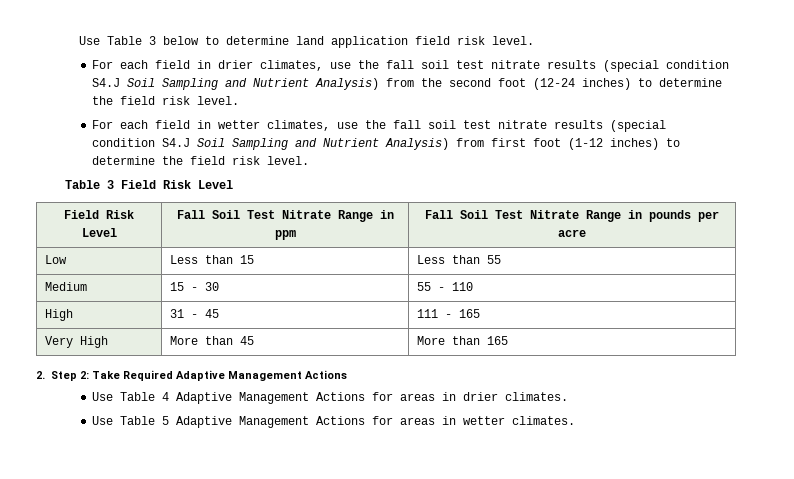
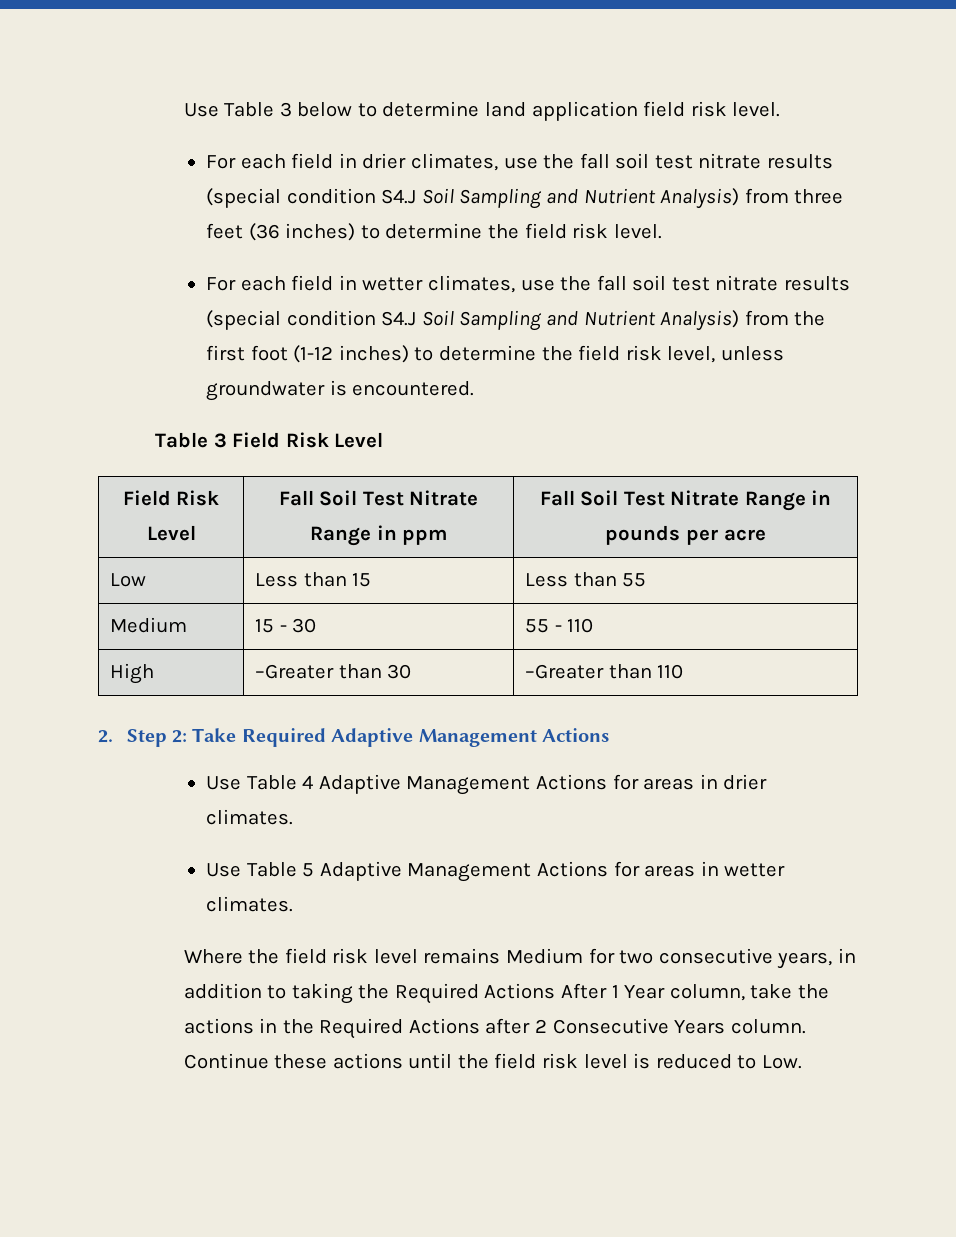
[421,78,576,90] the second foot (12-24 -> [794,189,844,204] [206,223,280,241] three feet (36
(485, 142) none -> [794,311,826,326] the
[267,156,310,165] level. -> [667,346,784,363] [206,380,475,401] level, unless groundwater is encountered.
[169,309,219,318] [416,309,480,318] [44,336,108,348] [169,336,254,345] [416,336,508,345] 31 - 45 | 111 - 165 // Very High | More than 45 | More than 165 -> [254,664,412,679] [524,664,684,679] –Greater than 30 | –Greater than 110
(576, 420) none -> [183,948,856,969] [183,983,829,1004] [183,1018,806,1039] [183,1053,802,1069] // Where the field risk level remains Medium for two consecutive years, in addition to taking the Required Actions After 1 Year column, take the actions in the Required Actions after 2 Consecutive Years column. Continue these actions until the field risk level is reduced to Low.

